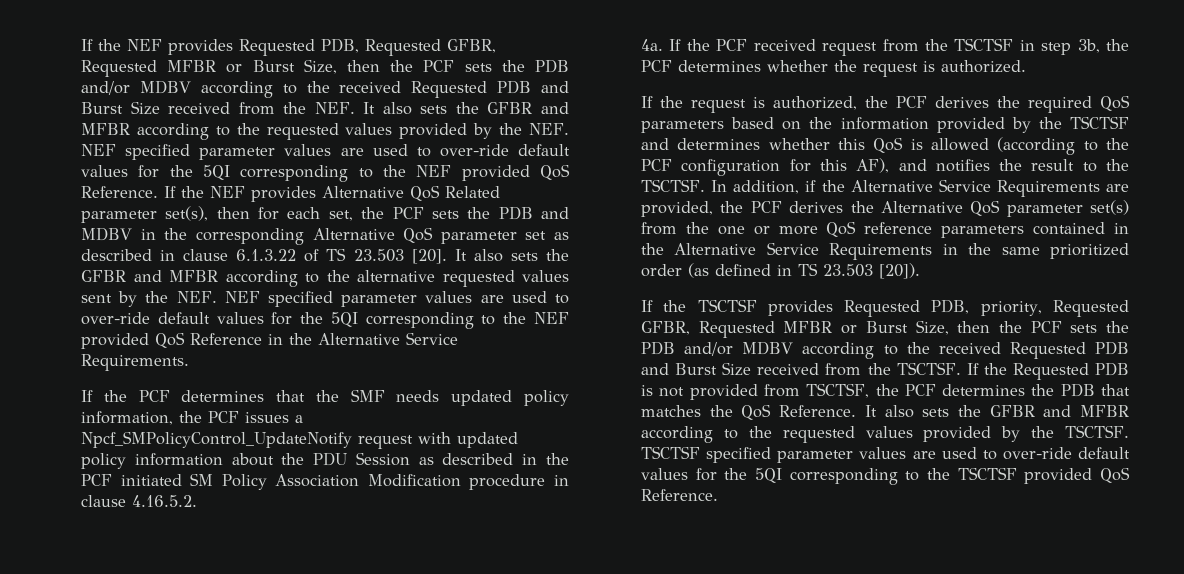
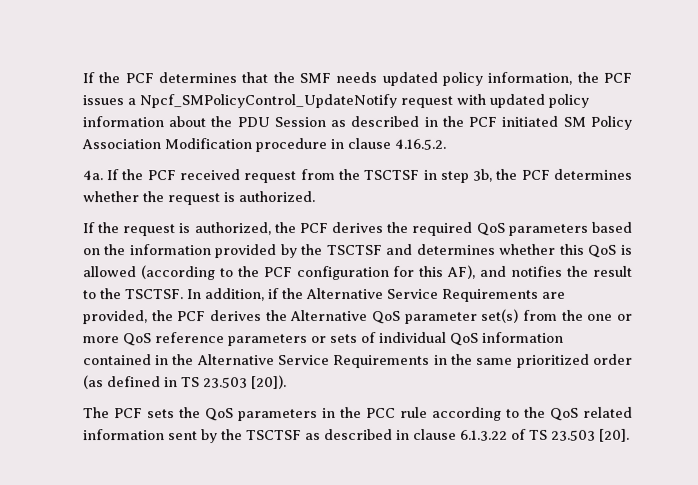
[81,38,497,56] [81,59,569,77] [81,80,569,98] [81,101,570,115] [81,123,570,140] [81,144,570,160] [81,164,570,182] [81,185,501,202] [81,206,569,223] [81,227,569,245] [81,248,569,264] [81,270,569,287] [81,291,569,307] [81,312,570,329] [81,332,459,349] [81,354,190,371] [81,390,127,402] If the NEF provides Requested PDB, Requested GFBR, Requested MFBR or Burst Size, then the PCF sets the PDB and/or MDBV according to the received Requested PDB and Burst Size received from the NEF. It also sets the GFBR and MFBR according to the requested values provided by the NEF. NEF specified parameter values are used to over-ride default values for the 5QI corresponding to the NEF provided QoS Reference. If the NEF provides Alternative QoS Related parameter set(s), then for each set, the PCF sets the PDB and MDBV in the corresponding Alternative QoS parameter set as described in clause 6.1.3.22 of TS 23.503 [20]. It also sets the GFBR and MFBR according to the alternative requested values sent by the NEF. NEF specified parameter values are used to over-ride default values for the 5QI corresponding to the NEF provided QoS Reference in the Alternative Service Requirements. // If the -> [81,72,121,84] If the
(1025, 231) none -> [310,331,564,346] or sets of individual QoS information
[641,299,1129,317] [641,320,1129,338] [641,341,1129,359] [641,362,1129,380] [641,383,1130,400] [641,404,1129,420] [641,425,1130,443] [641,446,1130,463] [641,467,1130,485] [641,489,719,501] If the TSCTSF provides Requested PDB, priority, Requested GFBR, Requested MFBR or Burst Size, then the PCF sets the PDB and/or MDBV according to the received Requested PDB and Burst Size received from the TSCTSF. If the Requested PDB is not provided from TSCTSF, the PCF determines the PDB that matches the QoS Reference. It also sets the GFBR and MFBR according to the requested values provided by the TSCTSF. TSCTSF specified parameter values are used to over-ride default values for the 5QI corresponding to the TSCTSF provided QoS Reference. -> [82,406,633,422] [82,428,630,444] The PCF sets the QoS parameters in the PCC rule according to the QoS related information sent by the TSCTSF as described in clause 6.1.3.22 of TS 23.503 [20].

